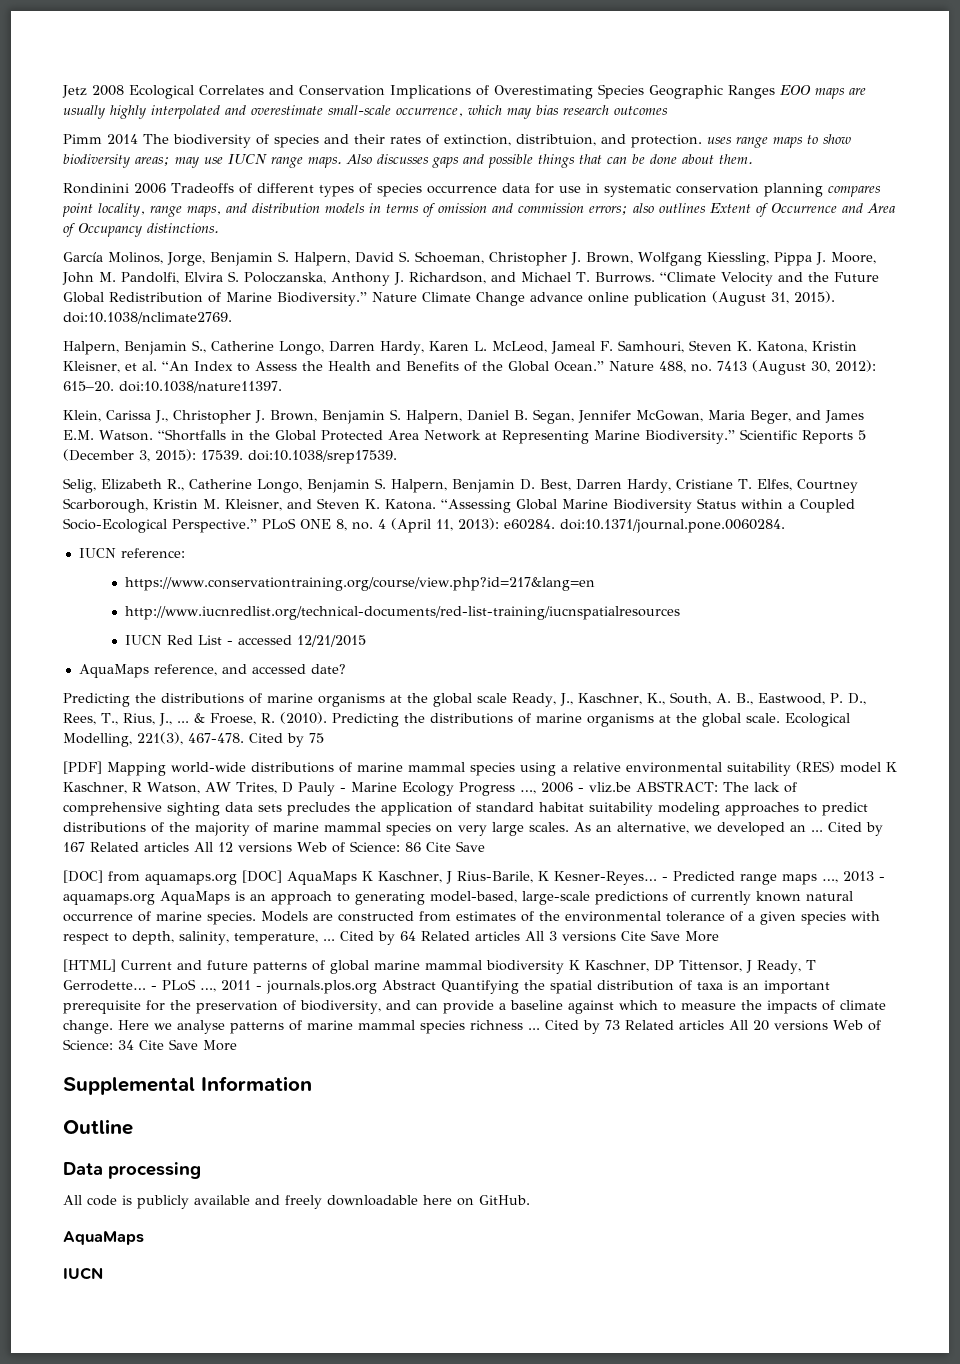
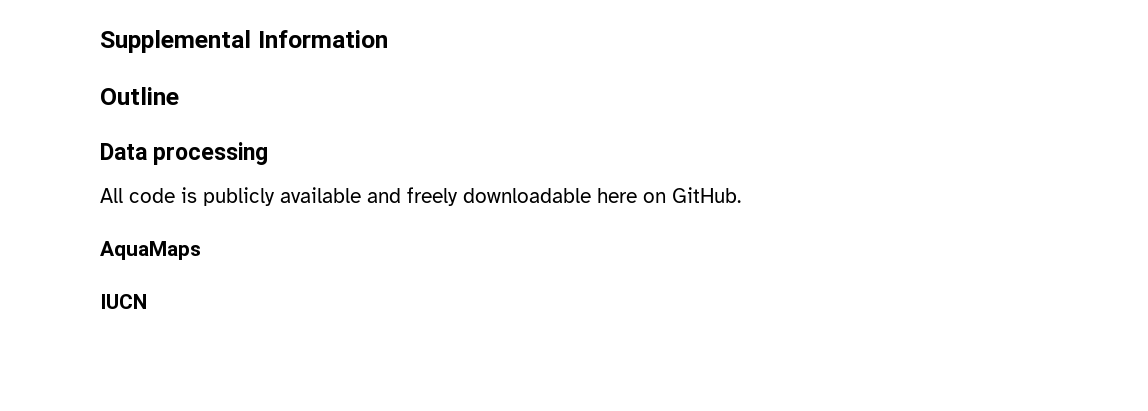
[62,84,866,99] [63,105,668,119] [63,134,851,148] [63,154,753,168] [63,183,881,197] [62,203,895,217] [63,223,219,237] [63,251,876,266] [62,271,879,286] [63,291,835,306] [63,312,232,324] [63,340,857,355] [63,360,876,375] [63,381,282,393] [63,409,864,424] [63,429,866,444] [63,449,397,464] [63,478,858,493] [63,498,855,513] [63,518,785,533] [78,548,185,558] [125,577,596,591] [125,606,681,620] [125,635,367,647] [78,664,346,678] [63,692,866,707] [63,712,850,727] [63,732,324,747] [63,761,897,776] [63,781,797,796] [63,802,868,816] [63,822,883,836] [63,841,485,853] [63,870,885,885] [63,891,853,905] [63,911,880,925] [63,930,719,945] [63,959,816,974] [63,979,830,994] [63,1000,886,1014] [63,1020,881,1034] [63,1039,237,1051] Jetz 2008 Ecological Correlates and Conservation Implications of Overestimating Species Geographic Ranges EOO maps are usually highly interpolated and overestimate small-scale occurrence, which may bias research outcomes // Pimm 2014 The biodiversity of species and their rates of extinction, distribtuion, and protection. uses range maps to show biodiversity areas; may use IUCN range maps. Also discusses gaps and possible things that can be done about them. // Rondinini 2006 Tradeoffs of different types of species occurrence data for use in systematic conservation planning compares point locality, range maps, and distribution models in terms of omission and commission errors; also outlines Extent of Occurrence and Area of Occupancy distinctions. // García Molinos, Jorge, Benjamin S. Halpern, David S. Schoeman, Christopher J. Brown, Wolfgang Kiessling, Pippa J. Moore, John M. Pandolfi, Elvira S. Poloczanska, Anthony J. Richardson, and Michael T. Burrows. “Climate Velocity and the Future Global Redistribution of Marine Biodiversity.” Nature Climate Change advance online publication (August 31, 2015). doi:10.1038/nclimate2769. // Halpern, Benjamin S., Catherine Longo, Darren Hardy, Karen L. McLeod, Jameal F. Samhouri, Steven K. Katona, Kristin Kleisner, et al. “An Index to Assess the Health and Benefits of the Global Ocean.” Nature 488, no. 7413 (August 30, 2012): 615–20. doi:10.1038/nature11397. // Klein, Carissa J., Christopher J. Brown, Benjamin S. Halpern, Daniel B. Segan, Jennifer McGowan, Maria Beger, and James E.M. Watson. “Shortfalls in the Global Protected Area Network at Representing Marine Biodiversity.” Scientific Reports 5 (December 3, 2015): 17539. doi:10.1038/srep17539. // Selig, Elizabeth R., Catherine Longo, Benjamin S. Halpern, Benjamin D. Best, Darren Hardy, Cristiane T. Elfes, Courtney Scarborough, Kristin M. Kleisner, and Steven K. Katona. “Assessing Global Marine Biodiversity Status within a Coupled Socio-Ecological Perspective.” PLoS ONE 8, no. 4 (April 11, 2013): e60284. doi:10.1371/journal.pone.0060284. // IUCN reference: // https://www.conservationtraining.org/course/view.php?id=217&lang=en // http://www.iucnredlist.org/technical-documents/red-list-training/iucnspatialresources // IUCN Red List - accessed 12/21/2015 // AquaMaps reference, and accessed date? // Predicting the distributions of marine organisms at the global scale Ready, J., Kaschner, K., South, A. B., Eastwood, P. D., Rees, T., Rius, J., ... & Froese, R. (2010). Predicting the distributions of marine organisms at the global scale. Ecological Modelling, 221(3), 467-478. Cited by 75 // [PDF] Mapping world-wide distributions of marine mammal species using a relative environmental suitability (RES) model K Kaschner, R Watson, AW Trites, D Pauly - Marine Ecology Progress …, 2006 - vliz.be ABSTRACT: The lack of comprehensive sighting data sets precludes the application of standard habitat suitability modeling approaches to predict distributions of the majority of marine mammal species on very large scales. As an alternative, we developed an ... Cited by 167 Related articles All 12 versions Web of Science: 86 Cite Save // [DOC] from aquamaps.org [DOC] AquaMaps K Kaschner, J Rius-Barile, K Kesner-Reyes… - Predicted range maps …, 2013 - aquamaps.org AquaMaps is an approach to generating model-based, large-scale predictions of currently known natural occurrence of marine species. Models are constructed from estimates of the environmental tolerance of a given species with respect to depth, salinity, temperature, ... Cited by 64 Related articles All 3 versions Cite Save More // [HTML] Current and future patterns of global marine mammal biodiversity K Kaschner, DP Tittensor, J Ready, T Gerrodette… - PLoS …, 2011 - journals.plos.org Abstract Quantifying the spatial distribution of taxa is an important prerequisite for the preservation of biodiversity, and can provide a baseline against which to measure the impacts of climate change. Here we analyse patterns of marine mammal species richness ... Cited by 73 Related articles All 20 versions Web of Science: 34 Cite Save More // -> (100, 41) none

